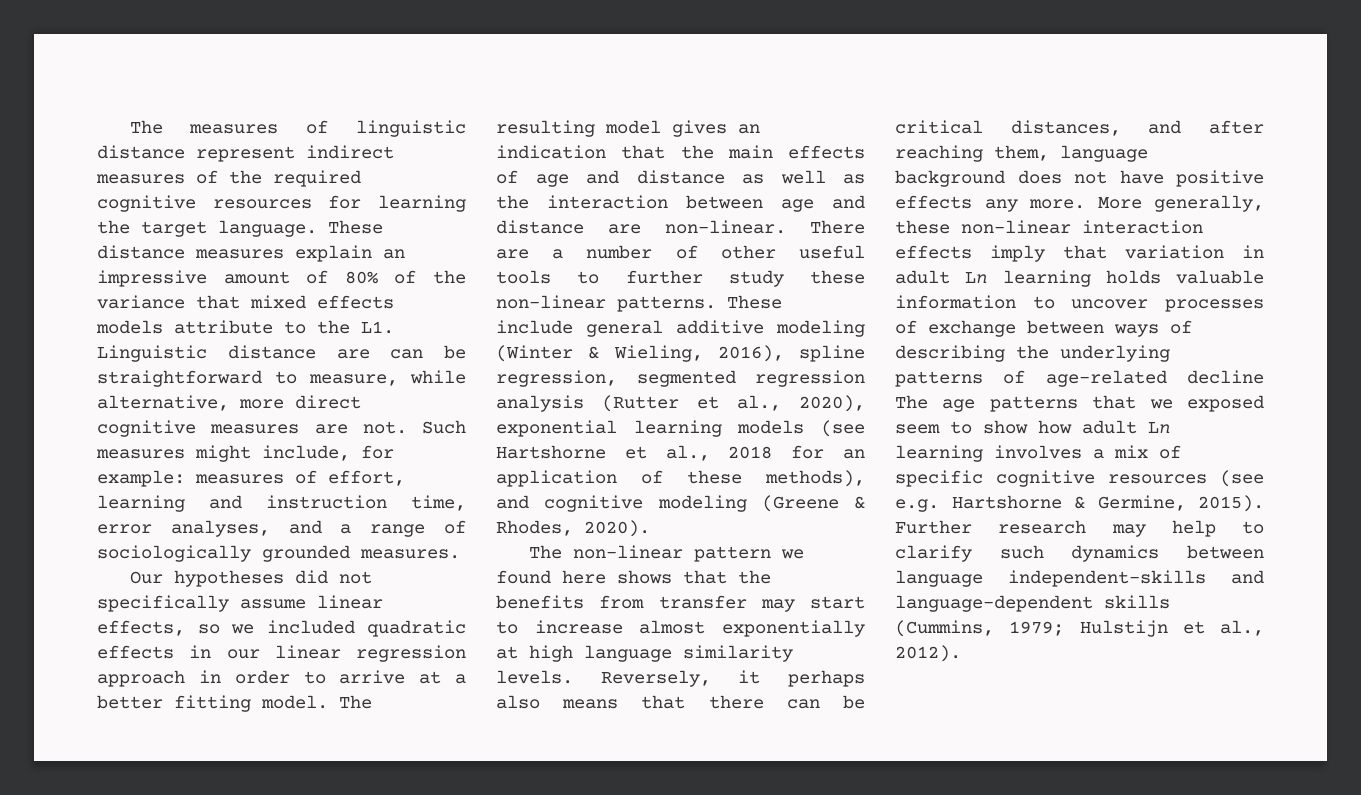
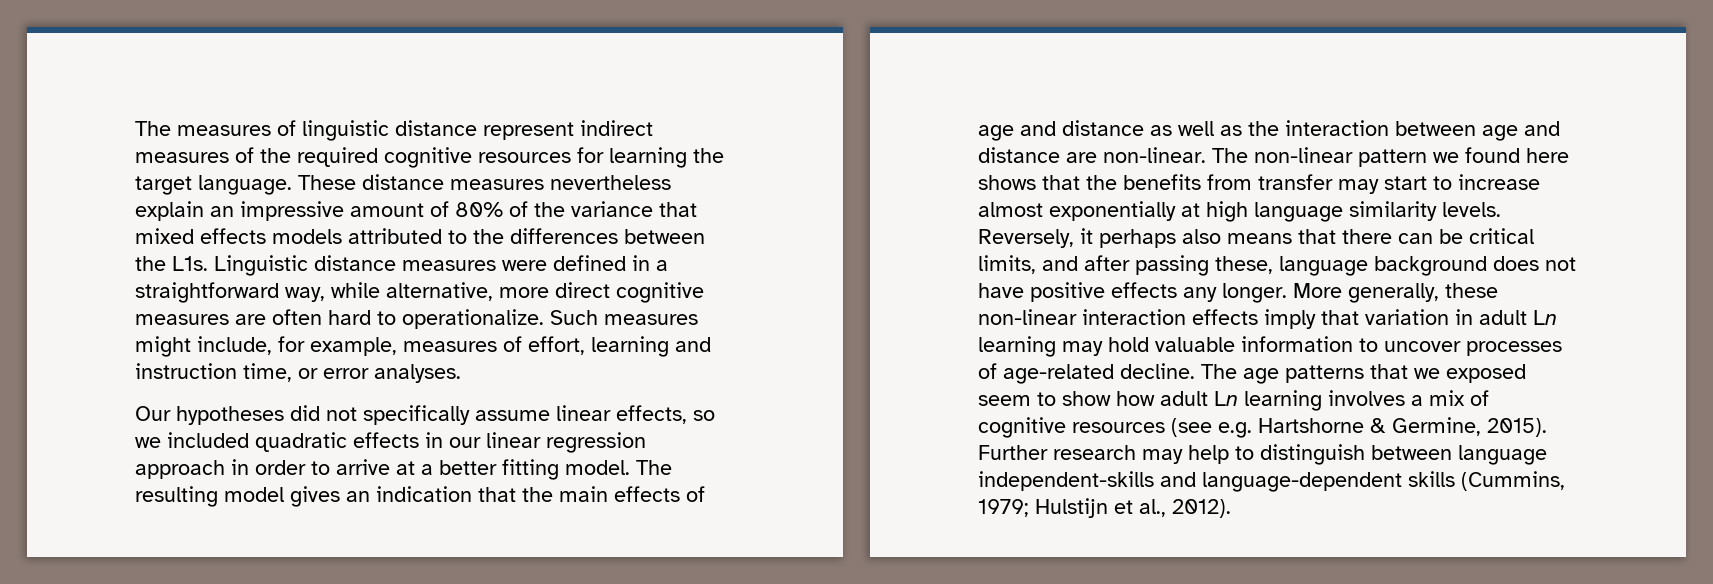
(284, 254) none -> [550,175,671,190] nevertheless
[174,320,273,334] attribute -> [348,228,442,244] attributed
[361,321,394,334] [97,345,466,362] [97,370,398,387] L1. Linguistic distance are can be straightforward to measure, -> [510,228,705,244] [135,255,668,276] [135,282,325,303] differences between the L1s. Linguistic distance measures were defined in a straightforward way,
[362,421,407,434] not. -> [272,309,544,329] often hard to operationalize.
[97,470,185,487] example: -> [310,337,397,356] example,
[97,520,467,537] [97,545,460,562] error analyses, and a range of sociologically grounded measures. -> [298,364,461,383] or error analyses.
[810,220,865,234] [496,245,865,259] [496,270,865,287] [496,295,782,312] [496,320,865,337] [496,345,865,362] [496,370,865,387] [496,395,865,412] [496,420,865,437] [496,445,865,461] [496,470,865,487] [496,495,865,512] [496,520,650,537] There are a number of other useful tools to further study these non-linear patterns. These include general additive modeling (Winter & Wieling, 2016), spline regression, segmented regression analysis (Rutter et al., 2020), exponential learning models (see Hartshorne et al., 2018 for an application of these methods), and cognitive modeling (Greene & Rhodes, 2020). // -> (1206, 155) none
[1010,120,1121,136] distances, -> [978,255,1036,274] limits,
[895,145,1049,162] reaching them, -> [1135,255,1273,276] passing these,
[1029,199,1085,209] more. -> [1222,283,1287,303] longer.
[1105,270,1161,284] holds -> [1062,337,1149,356] may hold
[928,320,1192,337] [895,345,1170,362] [895,370,1264,387] exchange between ways of describing the underlying patterns of age-related decline -> [1003,363,1195,384] age-related decline.
[895,470,983,487] specific -> (1489, 398) none
[895,545,1160,562] clarify such dynamics -> [1260,444,1365,465] distinguish

